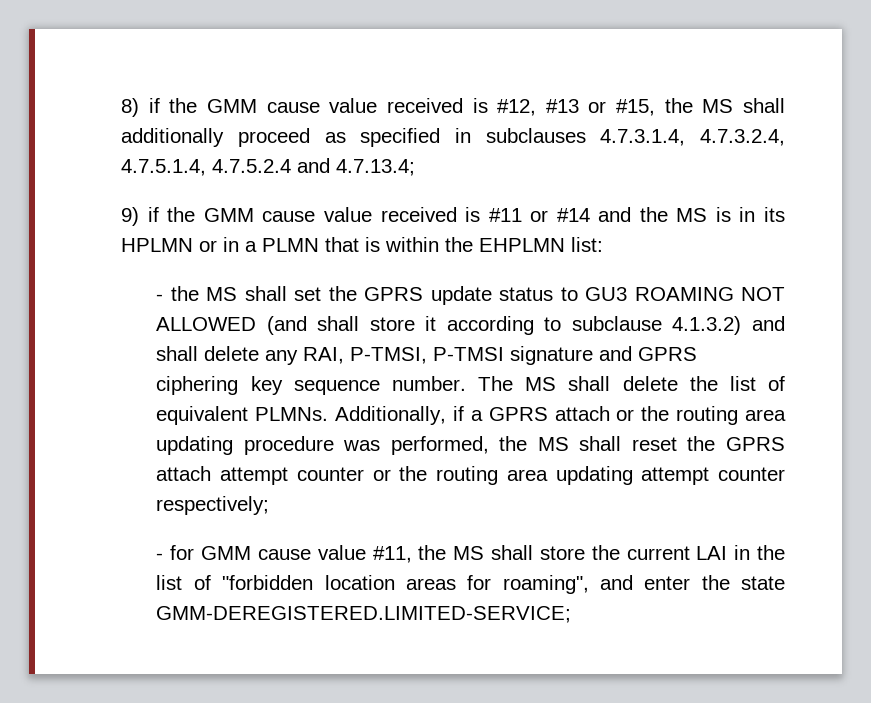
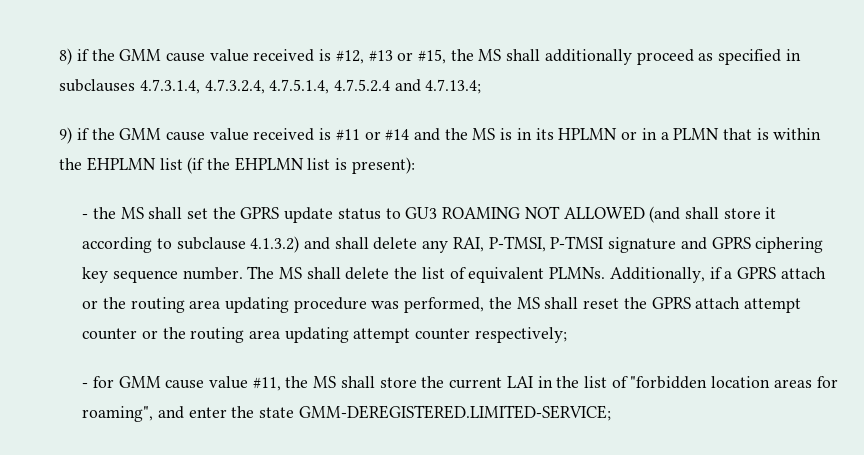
[571,237,604,252] list: -> [159,157,415,174] list (if the EHPLMN list is present):

